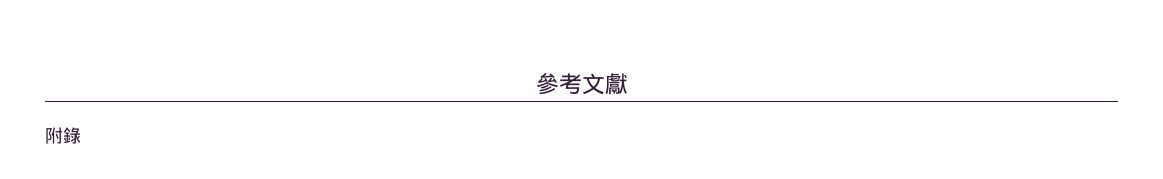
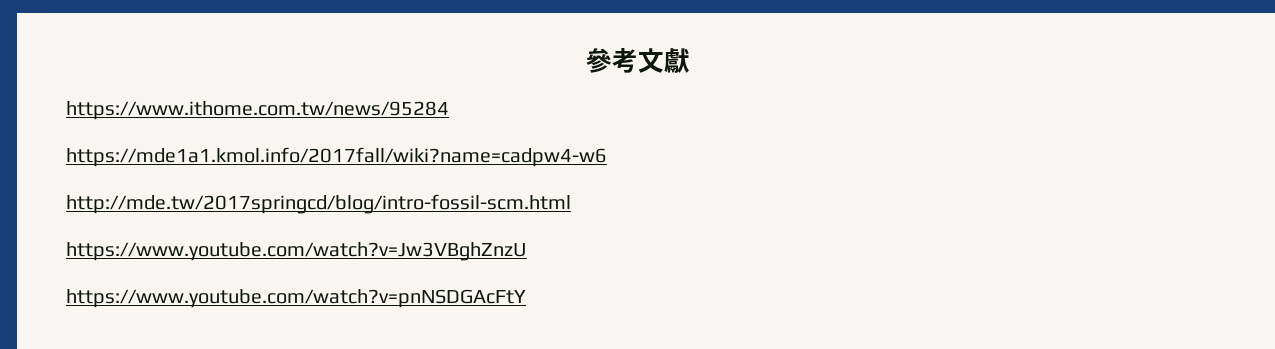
[45,127,81,144] 附錄 -> [66,101,449,120] [66,147,607,167] [66,194,571,214] [66,242,527,261] [66,289,526,308] https://www.ithome.com.tw/news/95284 // https://mde1a1.kmol.info/2017fall/wiki?name=cadpw4-w6 // http://mde.tw/2017springcd/blog/intro-fossil-scm.html // https://www.youtube.com/watch?v=Jw3VBghZnzU // https://www.youtube.com/watch?v=pnNSDGAcFtY

